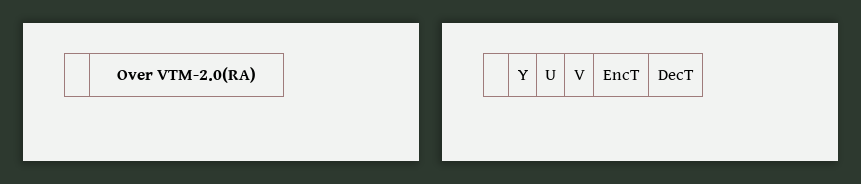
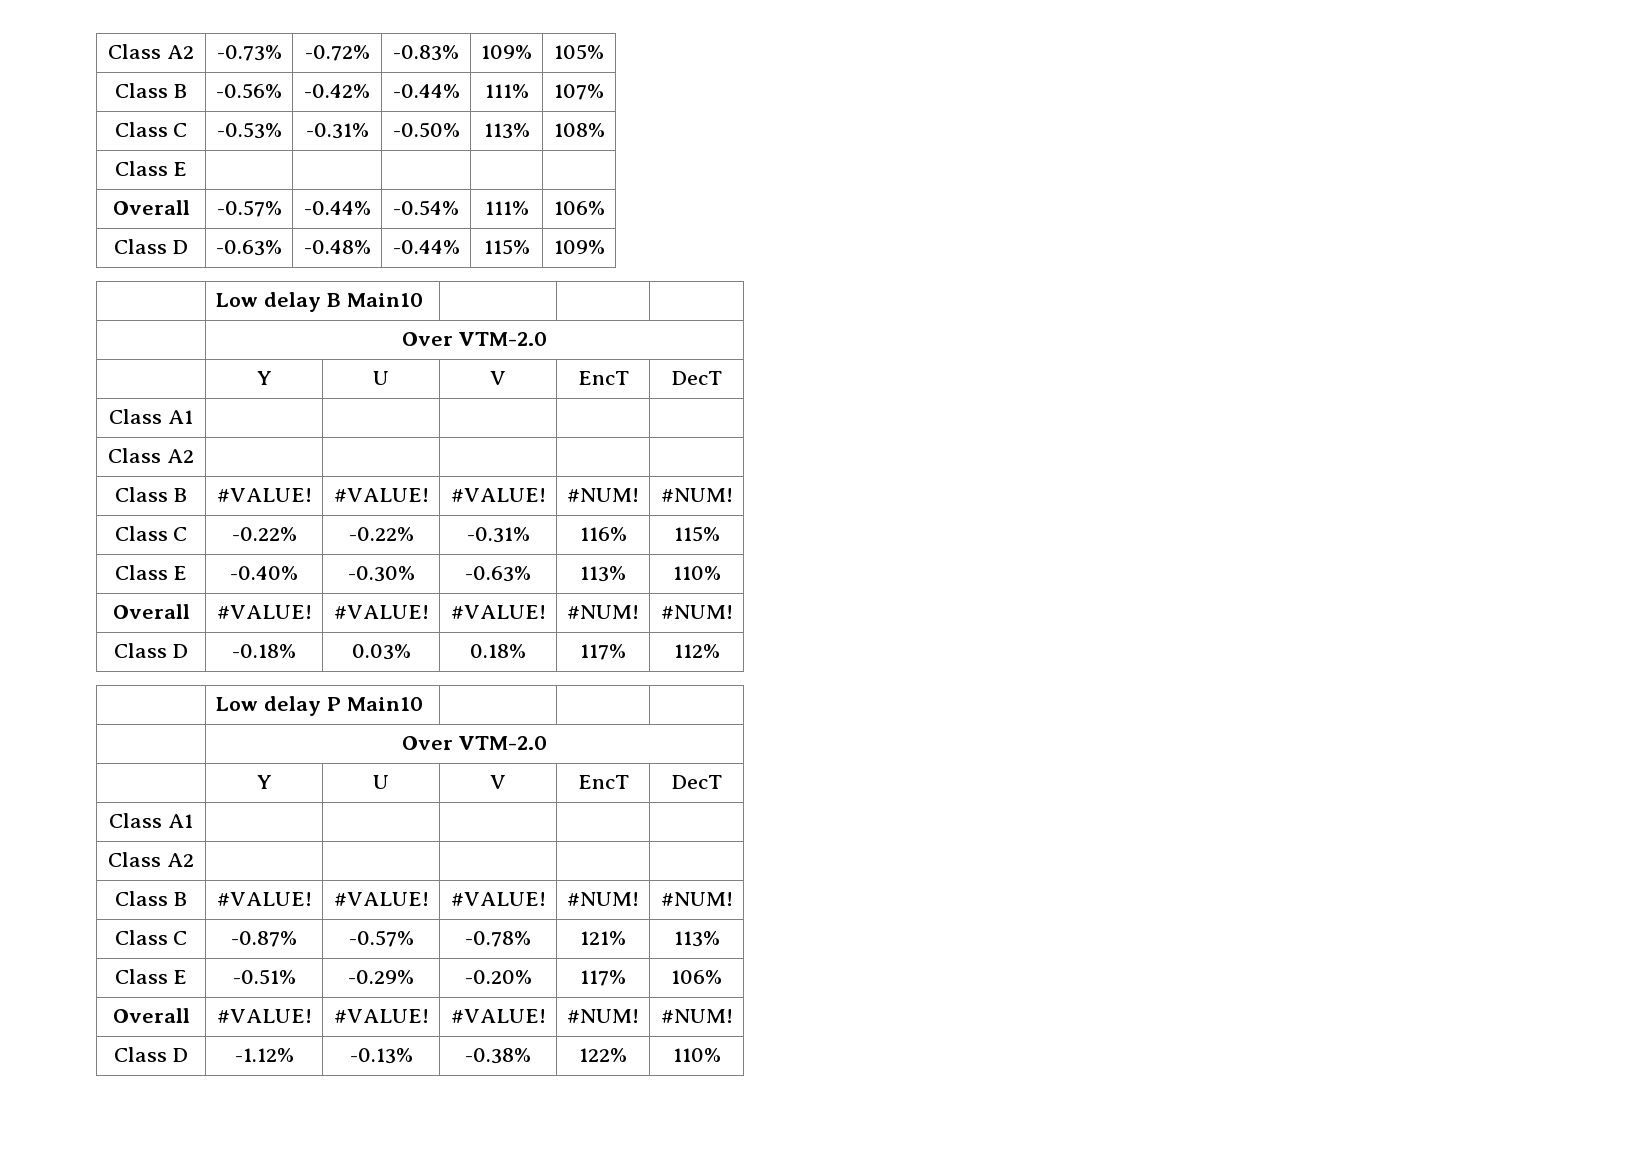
[116,67,257,83] [517,70,528,80] [545,70,556,80] [573,70,585,80] [602,70,640,80] [657,70,694,80] | Over VTM-2.0(RA) // | Y | U | V | EncT | DecT -> [108,44,194,59] [216,45,282,61] [304,45,370,61] [393,45,460,61] [481,45,532,59] [554,44,604,60] [114,83,188,98] [216,83,282,99] [304,84,370,98] [392,84,460,98] [484,84,529,98] [554,84,604,100] [114,122,188,137] [216,122,282,139] [305,123,369,139] [392,122,460,138] [483,123,530,139] [553,123,605,137] [114,161,188,176] [112,200,190,215] [216,200,282,217] [303,201,371,215] [393,200,460,216] [484,201,529,215] [553,201,605,215] [113,239,189,254] [216,240,282,256] [303,240,371,254] [392,240,460,254] [483,239,530,255] [553,240,605,254] [215,292,423,312] [401,332,548,346] [256,371,272,385] [373,371,390,385] [490,371,507,385] [577,371,629,385] [671,371,723,385] [109,409,193,424] [108,448,194,463] [114,487,188,502] [216,488,312,502] [333,488,429,502] [450,488,546,502] [567,488,639,502] [660,488,733,502] [114,526,188,541] [231,527,297,541] [348,527,414,541] [466,527,530,543] [579,527,627,541] [673,526,720,542] [114,565,188,580] [230,566,298,580] [347,566,415,582] [465,566,531,582] [580,566,626,582] [672,566,721,580] [112,604,190,619] [216,605,312,619] [333,605,429,619] [450,605,546,619] [567,605,639,619] [660,605,733,619] [113,643,189,658] [232,644,296,658] [351,644,411,660] [470,644,526,658] [580,644,626,660] [673,644,720,658] [215,696,423,716] [401,736,548,750] [256,775,272,789] [373,775,390,789] [490,775,507,789] [577,775,629,789] [671,775,723,789] [109,813,193,828] [108,852,194,867] [114,891,188,906] [216,892,312,906] [333,892,429,906] [450,892,546,906] [567,892,639,906] [660,892,733,906] [114,930,188,945] [231,931,297,947] [348,930,414,947] [465,931,531,947] [580,931,626,945] [673,931,720,947] [114,969,188,984] [232,969,296,985] [348,970,414,984] [464,970,532,984] [580,970,626,986] [671,970,722,984] [112,1008,190,1023] [216,1009,312,1023] [333,1009,429,1023] [450,1009,546,1023] [567,1009,639,1023] [660,1009,733,1023] [113,1047,189,1062] [234,1048,294,1062] [349,1048,413,1064] [465,1048,531,1064] [579,1048,627,1062] [672,1048,721,1062] Class A2 | -0.73% | -0.72% | -0.83% | 109% | 105% // Class B | -0.56% | -0.42% | -0.44% | 111% | 107% // Class C | -0.53% | -0.31% | -0.50% | 113% | 108% // Class E | | | | | // Overall | -0.57% | -0.44% | -0.54% | 111% | 106% // Class D | -0.63% | -0.48% | -0.44% | 115% | 109% // | Low delay B Main10 | | | // | Over VTM-2.0 // | Y | U | V | EncT | DecT // Class A1 | | | | | // Class A2 | | | | | // Class B | #VALUE! | #VALUE! | #VALUE! | #NUM! | #NUM! // Class C | -0.22% | -0.22% | -0.31% | 116% | 115% // Class E | -0.40% | -0.30% | -0.63% | 113% | 110% // Overall | #VALUE! | #VALUE! | #VALUE! | #NUM! | #NUM! // Class D | -0.18% | 0.03% | 0.18% | 117% | 112% // | Low delay P Main10 | | | // | Over VTM-2.0 // | Y | U | V | EncT | DecT // Class A1 | | | | | // Class A2 | | | | | // Class B | #VALUE! | #VALUE! | #VALUE! | #NUM! | #NUM! // Class C | -0.87% | -0.57% | -0.78% | 121% | 113% // Class E | -0.51% | -0.29% | -0.20% | 117% | 106% // Overall | #VALUE! | #VALUE! | #VALUE! | #NUM! | #NUM! // Class D | -1.12% | -0.13% | -0.38% | 122% | 110%

